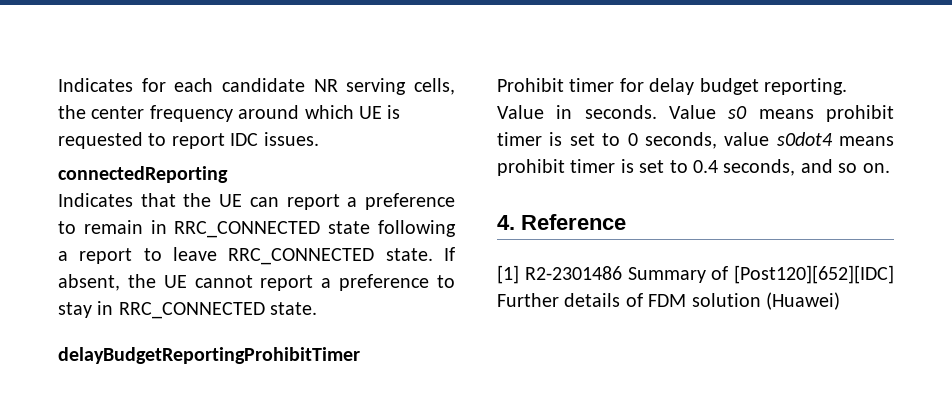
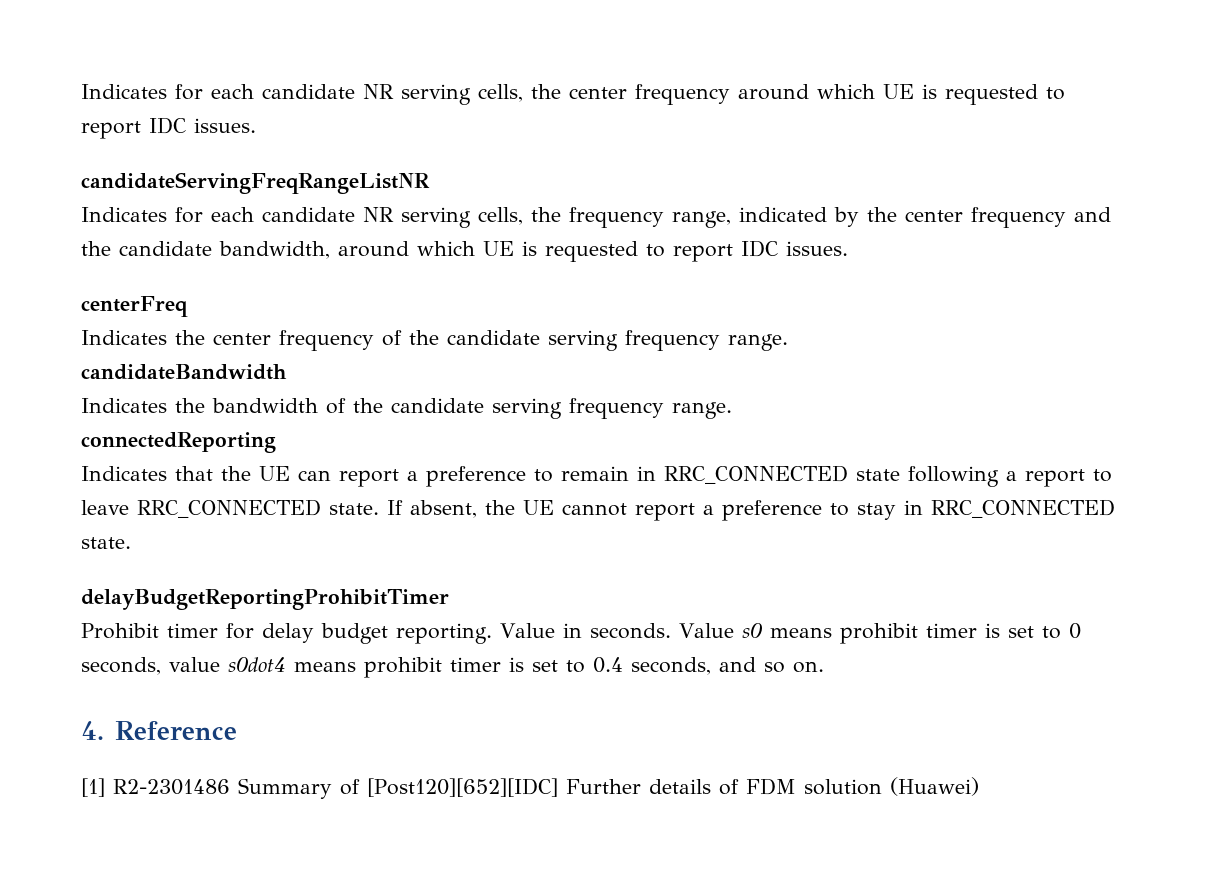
(319, 139) none -> [81,172,430,194] [81,207,1111,228] [81,240,848,262] [81,296,188,317] [81,330,788,351] [81,364,287,380] [81,398,732,419] // candidateServingFreqRangeListNR // Indicates for each candidate NR serving cells, the frequency range, indicated by the center frequency and the candidate bandwidth, around which UE is requested to report IDC issues. // centerFreq // Indicates the center frequency of the candidate serving frequency range. // candidateBandwidth // Indicates the bandwidth of the candidate serving frequency range.

